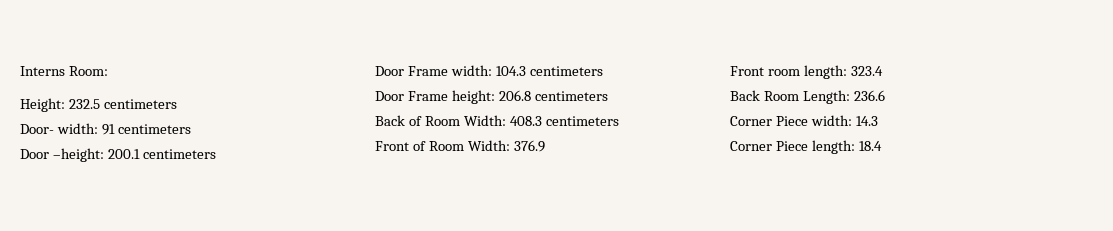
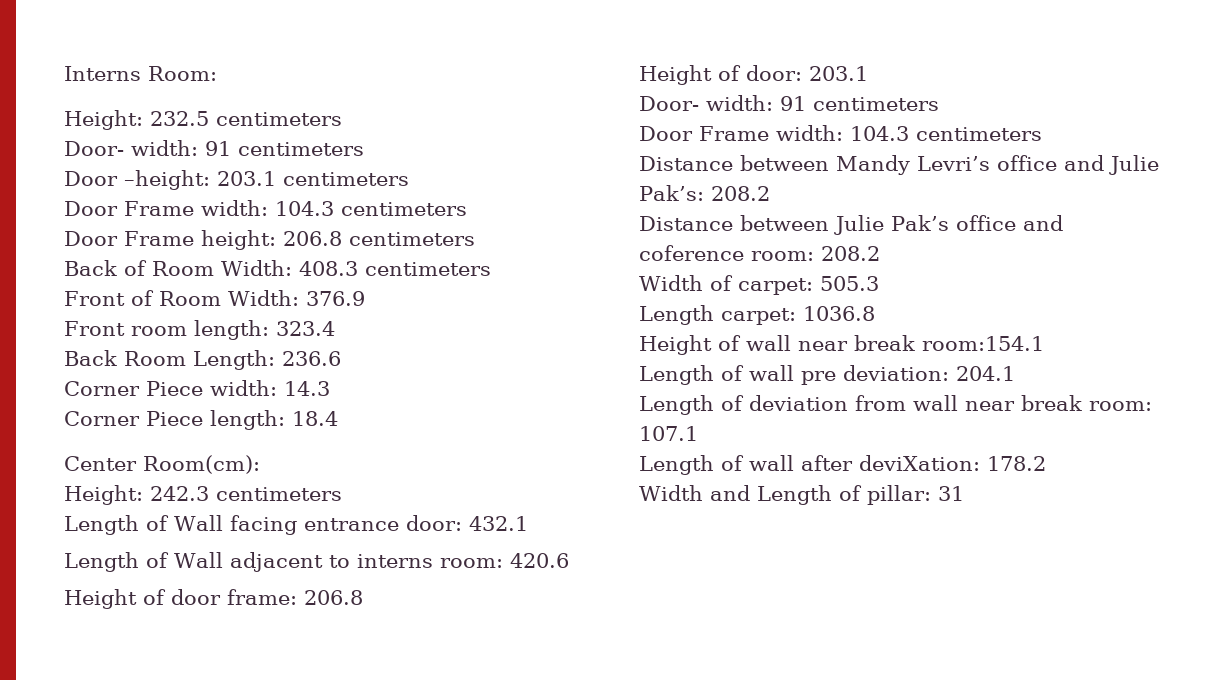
[107,149,140,159] 200.1 -> [217,171,276,186] 203.1
(882, 146) none -> [64,455,260,474] [64,485,342,505] [64,515,528,535] [64,552,569,572] [64,589,363,609] [639,65,868,85] [639,95,939,111] [639,125,1042,141] [639,155,1159,175] [639,185,770,201] [639,215,1063,235] [639,245,880,261] [639,275,879,295] [639,305,875,325] [639,335,1044,355] [639,365,1015,385] [639,395,1152,415] [639,426,698,441] [639,455,1046,475] [639,485,964,505] // Center Room(cm): // Height: 242.3 centimeters // Length of Wall facing entrance door: 432.1 // Length of Wall adjacent to interns room: 420.6 // Height of door frame: 206.8 // Height of door: 203.1 // Door- width: 91 centimeters // Door Frame width: 104.3 centimeters // Distance between Mandy Levri’s office and Julie Pak’s: 208.2 // Distance between Julie Pak’s office and coference room: 208.2 // Width of carpet: 505.3 // Length carpet: 1036.8 // Height of wall near break room:154.1 // Length of wall pre deviation: 204.1 // Length of deviation from wall near break room: 107.1 // Length of wall after deviXation: 178.2 // Width and Length of pillar: 31

